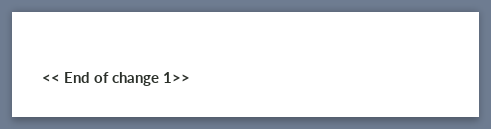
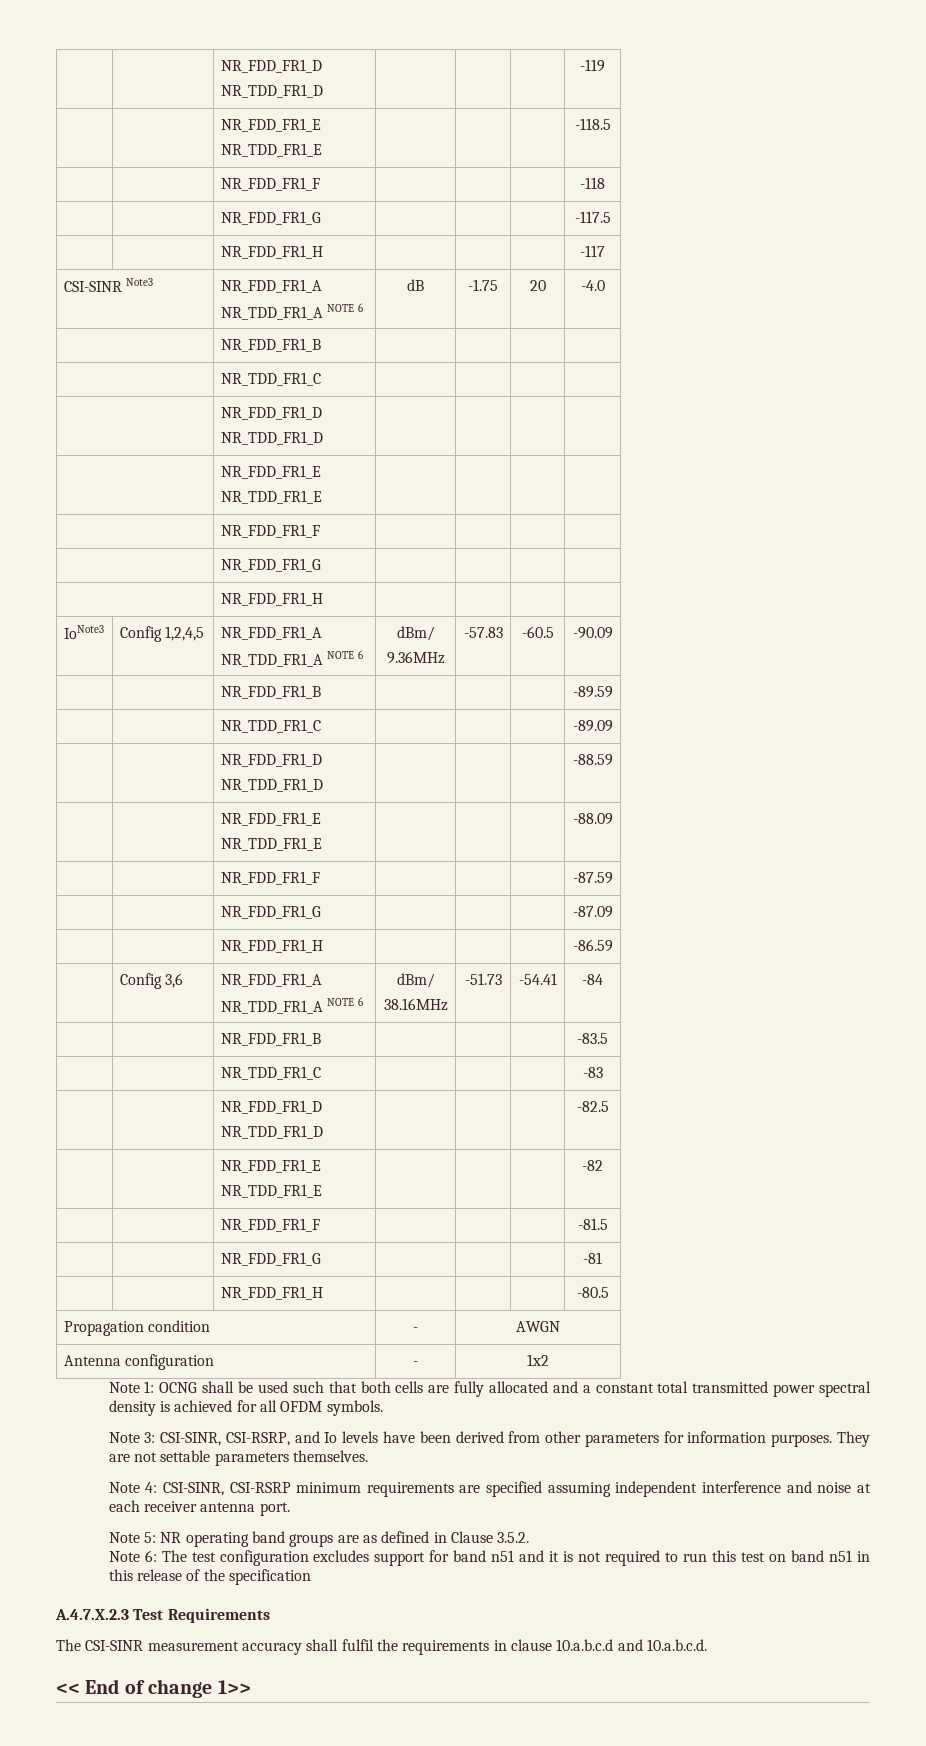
(42, 78) none -> [220,59,322,73] [220,84,323,98] [580,59,605,72] [220,118,321,132] [220,143,322,157] [574,118,611,130] [220,177,320,191] [580,177,605,189] [220,211,321,225] [574,211,611,223] [220,245,323,259] [580,245,605,257] [63,278,153,292] [220,279,322,293] [220,303,364,320] [407,279,424,291] [468,279,498,291] [529,280,546,291] [580,280,605,291] [220,338,321,352] [220,372,321,386] [220,406,322,420] [220,431,323,445] [220,465,321,479] [220,490,322,504] [220,524,320,538] [220,558,321,572] [220,592,323,606] [63,625,104,639] [119,626,204,642] [220,626,322,640] [220,650,364,667] [396,626,435,641] [386,651,445,664] [463,627,503,638] [521,626,554,638] [572,627,613,639] [220,685,321,699] [572,686,613,698] [220,719,321,733] [572,720,613,732] [220,753,322,767] [220,778,323,792] [572,754,613,766] [220,812,321,826] [220,837,322,851] [572,813,613,825] [220,871,320,885] [572,872,613,884] [220,905,321,919] [572,906,613,918] [220,939,323,953] [572,939,613,952] [119,973,183,989] [220,973,322,987] [220,997,364,1014] [396,973,435,988] [383,998,448,1011] [464,973,502,985] [518,973,557,985] [582,974,603,985] [220,1032,321,1046] [577,1033,608,1044] [220,1066,321,1080] [582,1067,603,1078] [220,1100,322,1114] [220,1125,323,1139] [576,1101,609,1112] [220,1159,321,1173] [220,1184,322,1198] [582,1160,603,1171] [220,1218,320,1232] [577,1218,608,1230] [220,1252,321,1266] [583,1252,602,1264] [220,1286,323,1300] [576,1287,609,1298] [63,1320,210,1336] [413,1327,418,1332] [516,1321,560,1332] [63,1354,214,1370] [413,1361,418,1366] [527,1354,549,1366] [108,1381,872,1397] [108,1400,383,1416] [108,1431,871,1447] [108,1450,368,1466] [108,1481,872,1497] [108,1500,290,1516] [108,1531,530,1547] [108,1550,870,1566] [108,1569,311,1585] [55,1608,270,1623] [56,1639,707,1655] | | NR_FDD_FR1_D // NR_TDD_FR1_D | | | | -119 // | | NR_FDD_FR1_E // NR_TDD_FR1_E | | | | -118.5 // | | NR_FDD_FR1_F | | | | -118 // | | NR_FDD_FR1_G | | | | -117.5 // | | NR_FDD_FR1_H | | | | -117 // CSI-SINR Note3 | NR_FDD_FR1_A // NR_TDD_FR1_A NOTE 6 | dB | -1.75 | 20 | -4.0 // | NR_FDD_FR1_B | | | | // | NR_TDD_FR1_C | | | | // | NR_FDD_FR1_D // NR_TDD_FR1_D | | | | // | NR_FDD_FR1_E // NR_TDD_FR1_E | | | | // | NR_FDD_FR1_F | | | | // | NR_FDD_FR1_G | | | | // | NR_FDD_FR1_H | | | | // IoNote3 | Config 1,2,4,5 | NR_FDD_FR1_A // NR_TDD_FR1_A NOTE 6 | dBm/ // 9.36MHz | -57.83 | -60.5 | -90.09 // | | NR_FDD_FR1_B | | | | -89.59 // | | NR_TDD_FR1_C | | | | -89.09 // | | NR_FDD_FR1_D // NR_TDD_FR1_D | | | | -88.59 // | | NR_FDD_FR1_E // NR_TDD_FR1_E | | | | -88.09 // | | NR_FDD_FR1_F | | | | -87.59 // | | NR_FDD_FR1_G | | | | -87.09 // | | NR_FDD_FR1_H | | | | -86.59 // | Config 3,6 | NR_FDD_FR1_A // NR_TDD_FR1_A NOTE 6 | dBm/ // 38.16MHz | -51.73 | -54.41 | -84 // | | NR_FDD_FR1_B | | | | -83.5 // | | NR_TDD_FR1_C | | | | -83 // | | NR_FDD_FR1_D // NR_TDD_FR1_D | | | | -82.5 // | | NR_FDD_FR1_E // NR_TDD_FR1_E | | | | -82 // | | NR_FDD_FR1_F | | | | -81.5 // | | NR_FDD_FR1_G | | | | -81 // | | NR_FDD_FR1_H | | | | -80.5 // Propagation condition | - | AWGN // Antenna configuration | - | 1x2 // Note 1: OCNG shall be used such that both cells are fully allocated and a constant total transmitted power spectral density is achieved for all OFDM symbols. // Note 3: CSI-SINR, CSI-RSRP, and Io levels have been derived from other parameters for information purposes. They are not settable parameters themselves. // Note 4: CSI-SINR, CSI-RSRP minimum requirements are specified assuming independent interference and noise at each receiver antenna port. // Note 5: NR operating band groups are as defined in Clause 3.5.2. // Note 6: The test configuration excludes support for band n51 and it is not required to run this test on band n51 in this release of the specification // A.4.7.X.2.3 Test Requirements // The CSI-SINR measurement accuracy shall fulfil the requirements in clause 10.a.b.c.d and 10.a.b.c.d. //

